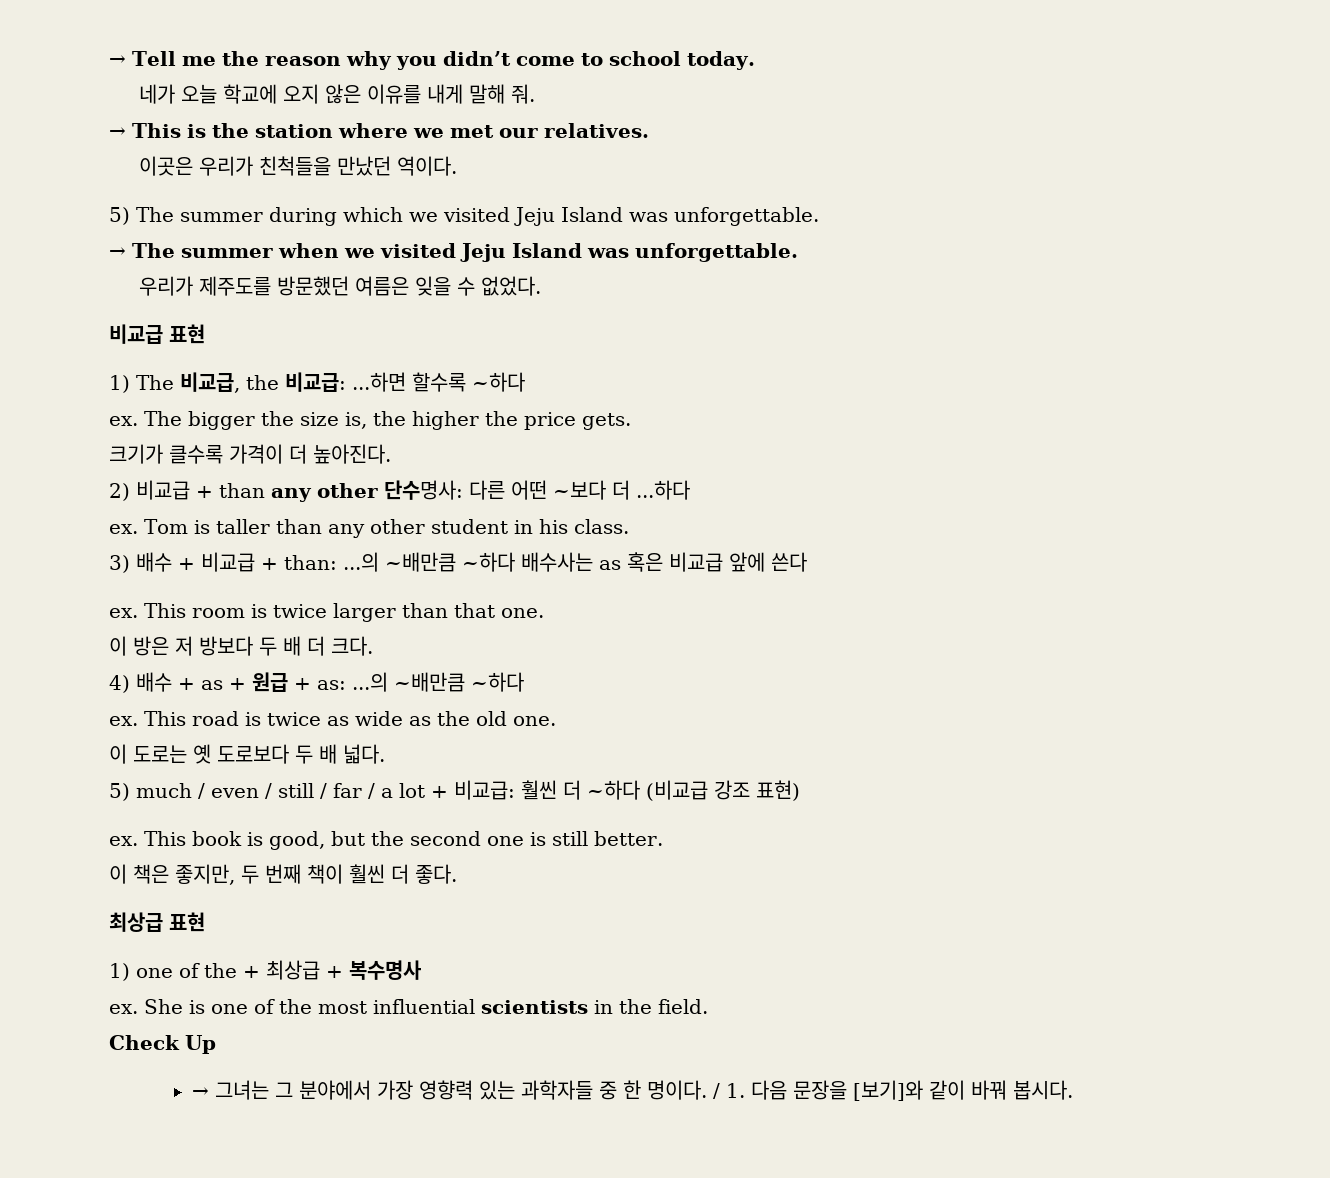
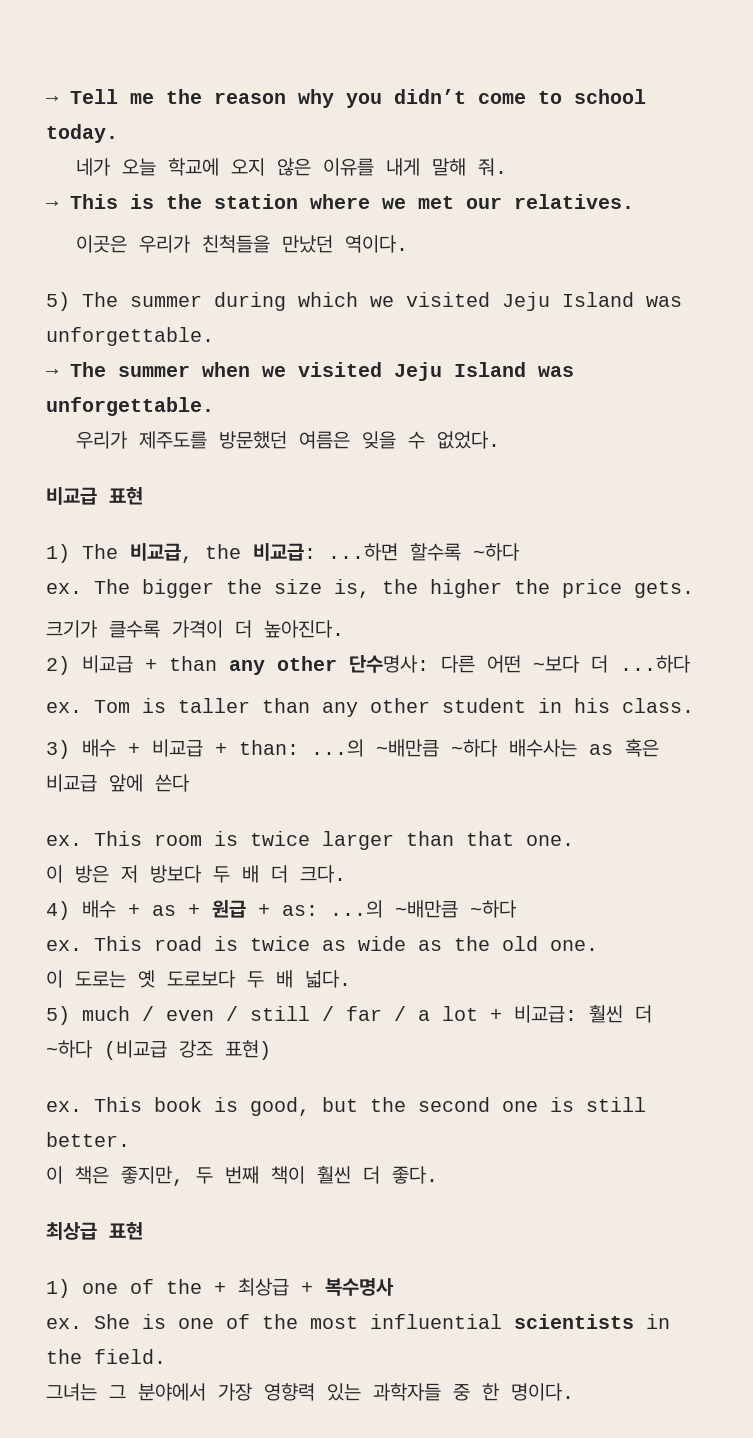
[109,1035,216,1054] [191,1087,209,1098] Check Up // → -> (166, 1356) none
[712,1080,1073,1101] / 1. 다음 문장을 [보기]와 같이 바꿔 봅시다. -> (574, 1392) none

